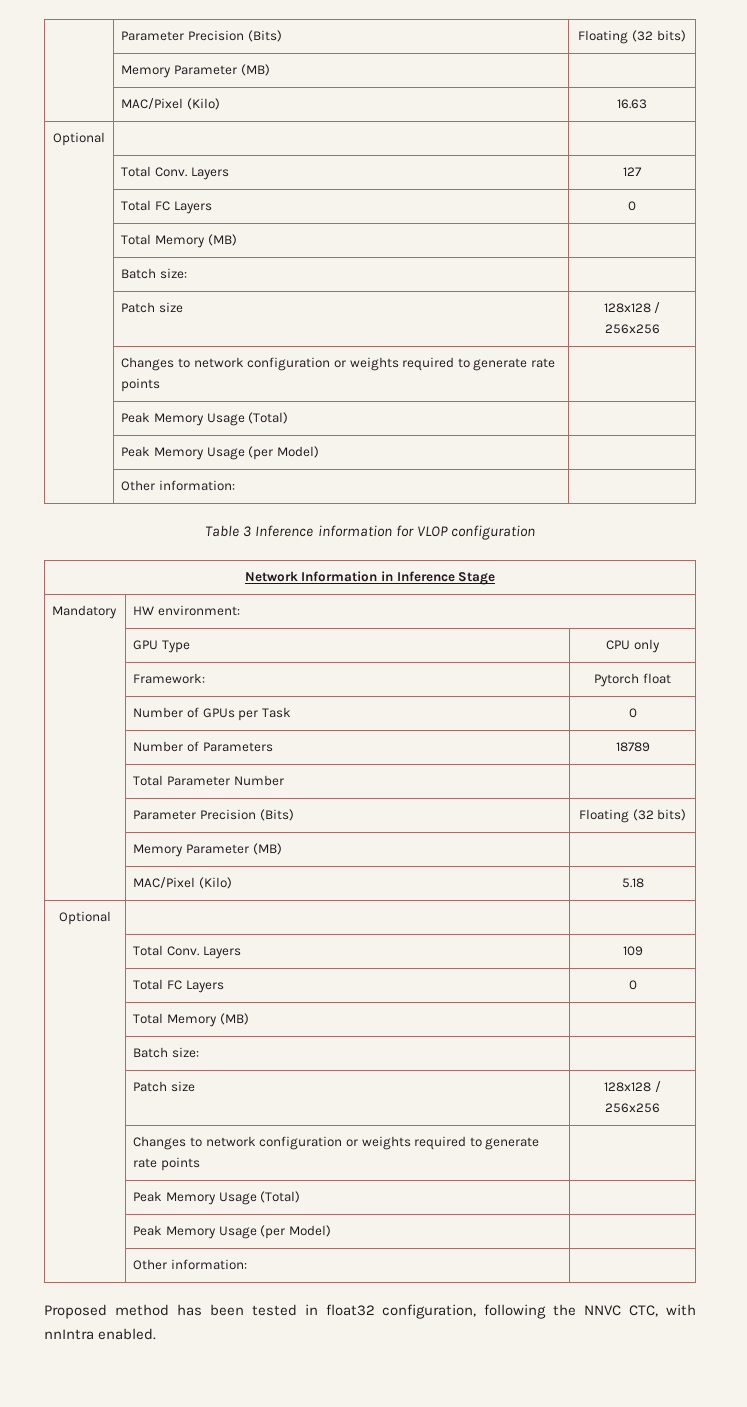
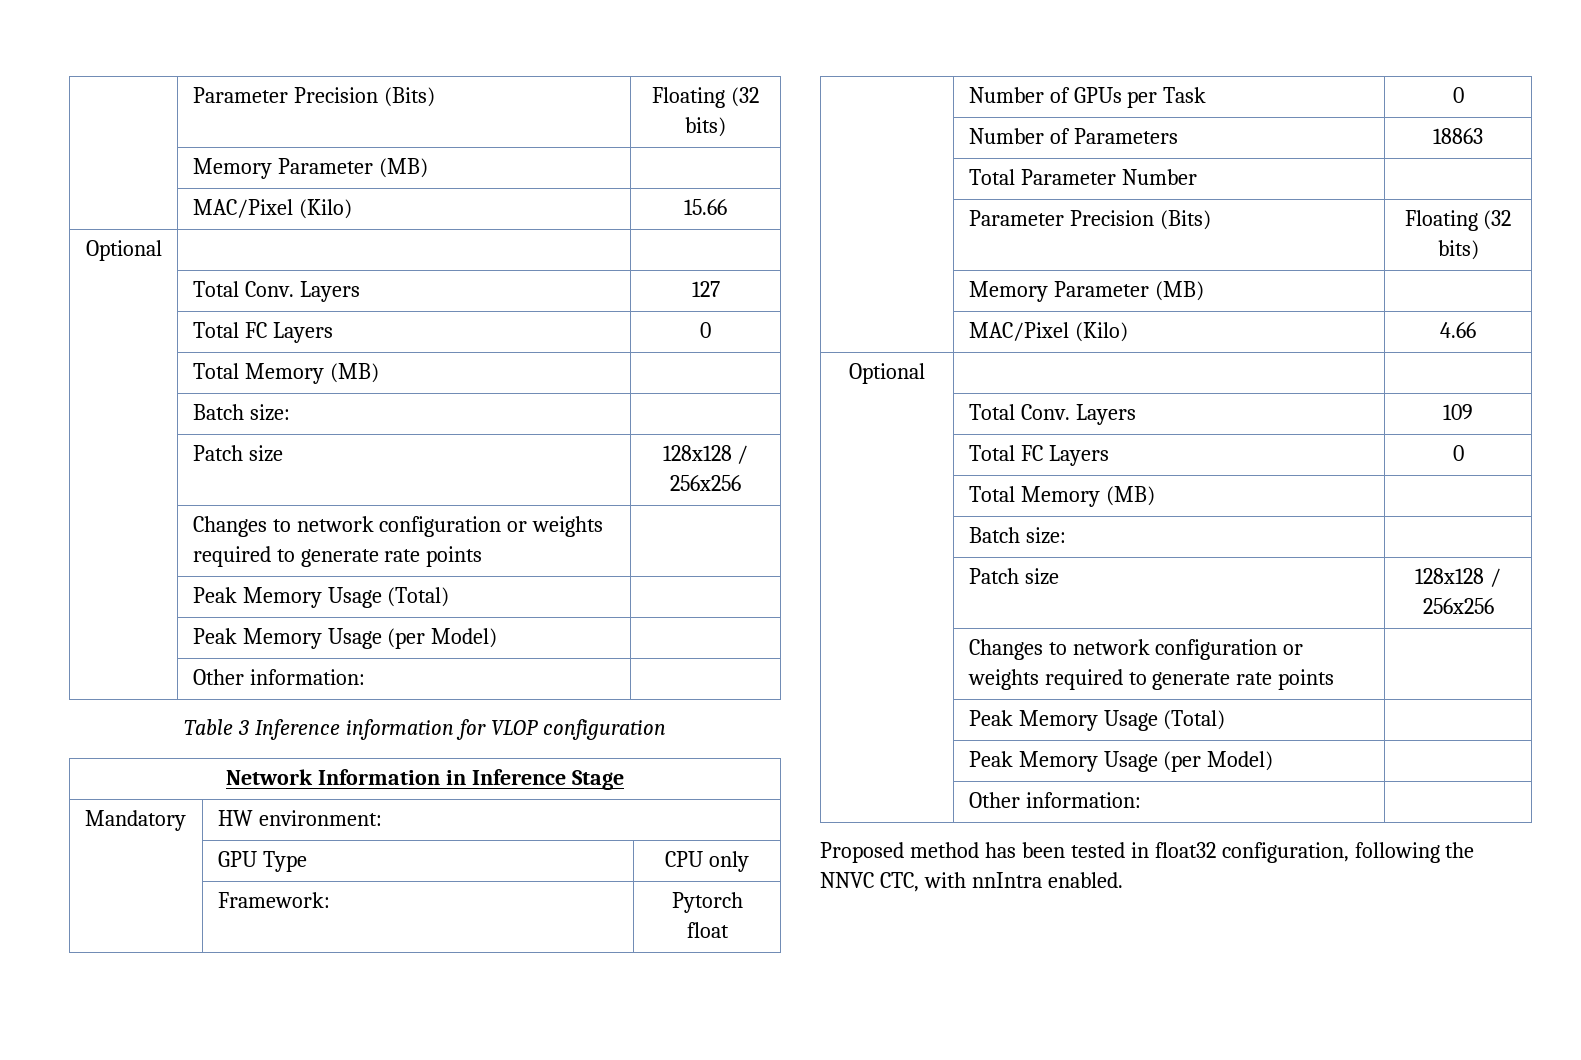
[617,99,647,109] 16.63 -> [684,199,727,215] 15.66
[615,742,650,752] 18789 -> [1433,128,1483,144] 18863
[621,878,644,888] 5.18 -> [1440,322,1476,338] 4.66

